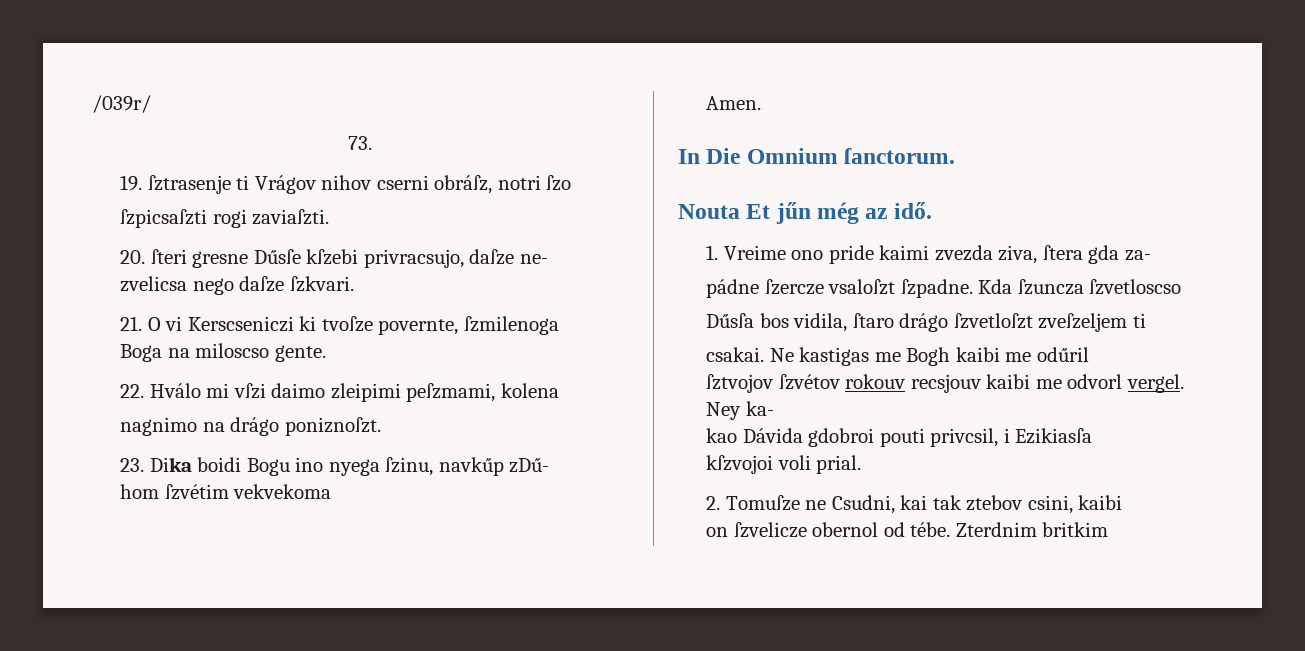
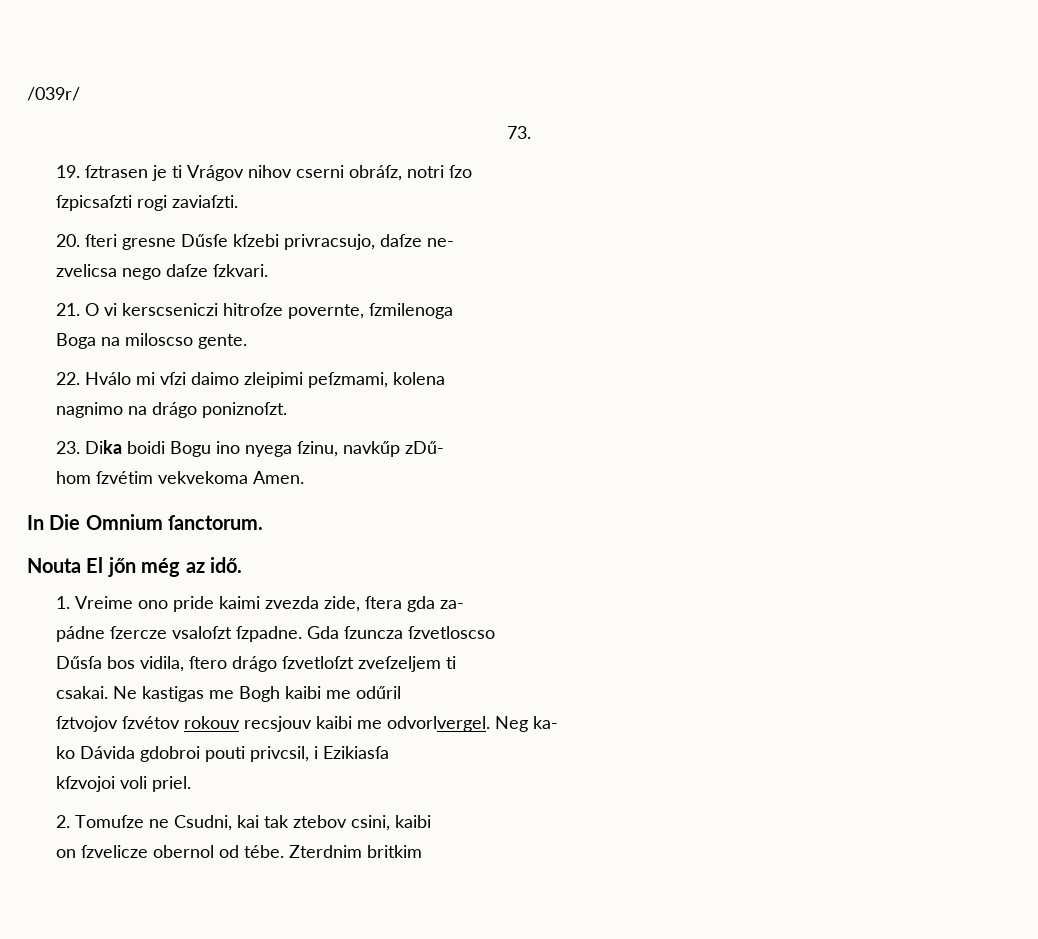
[147,175,231,194] ſztrasenje -> [84,165,167,181] ſztrasen je
[187,316,373,332] Kerscseniczi ki tvoſze -> [121,303,283,316] kerscseniczi hitroſze
(332, 491) // -> (248, 477) none
[746,202,811,224] Et jűn -> [86,557,136,577] El jőn
[998,245,1038,264] ziva, -> [323,596,360,612] zide,
[978,279,1013,294] Kda -> [306,626,339,639] Gda
[852,313,894,328] ſtaro -> [188,656,227,669] ſtero
[1067,374,1184,393] [706,402,742,420] odvorl vergel. Ney -> [386,716,528,732] odvorlvergel. Neg
[706,428,738,443] kao -> [55,746,75,759] ko
[816,455,862,474] prial. -> [151,776,191,792] priel.

